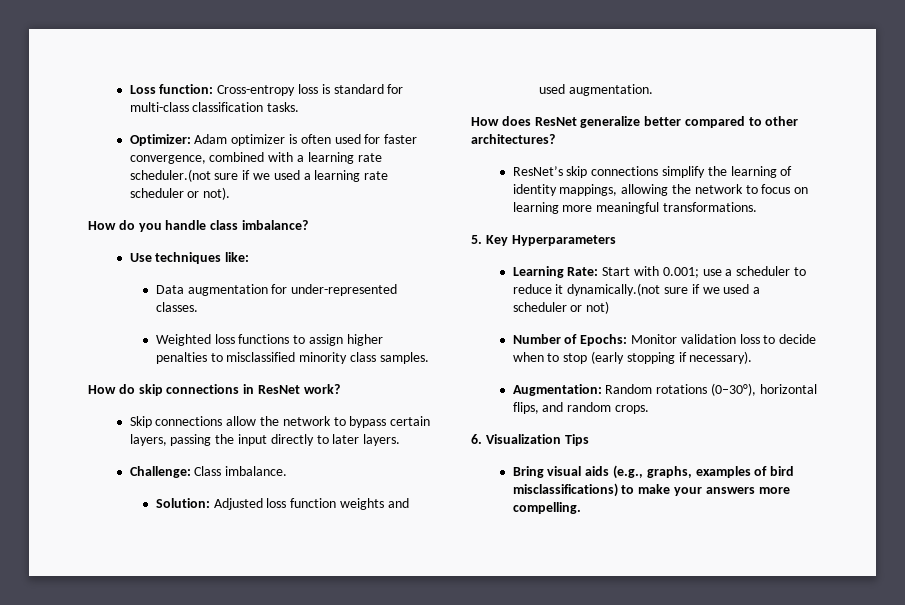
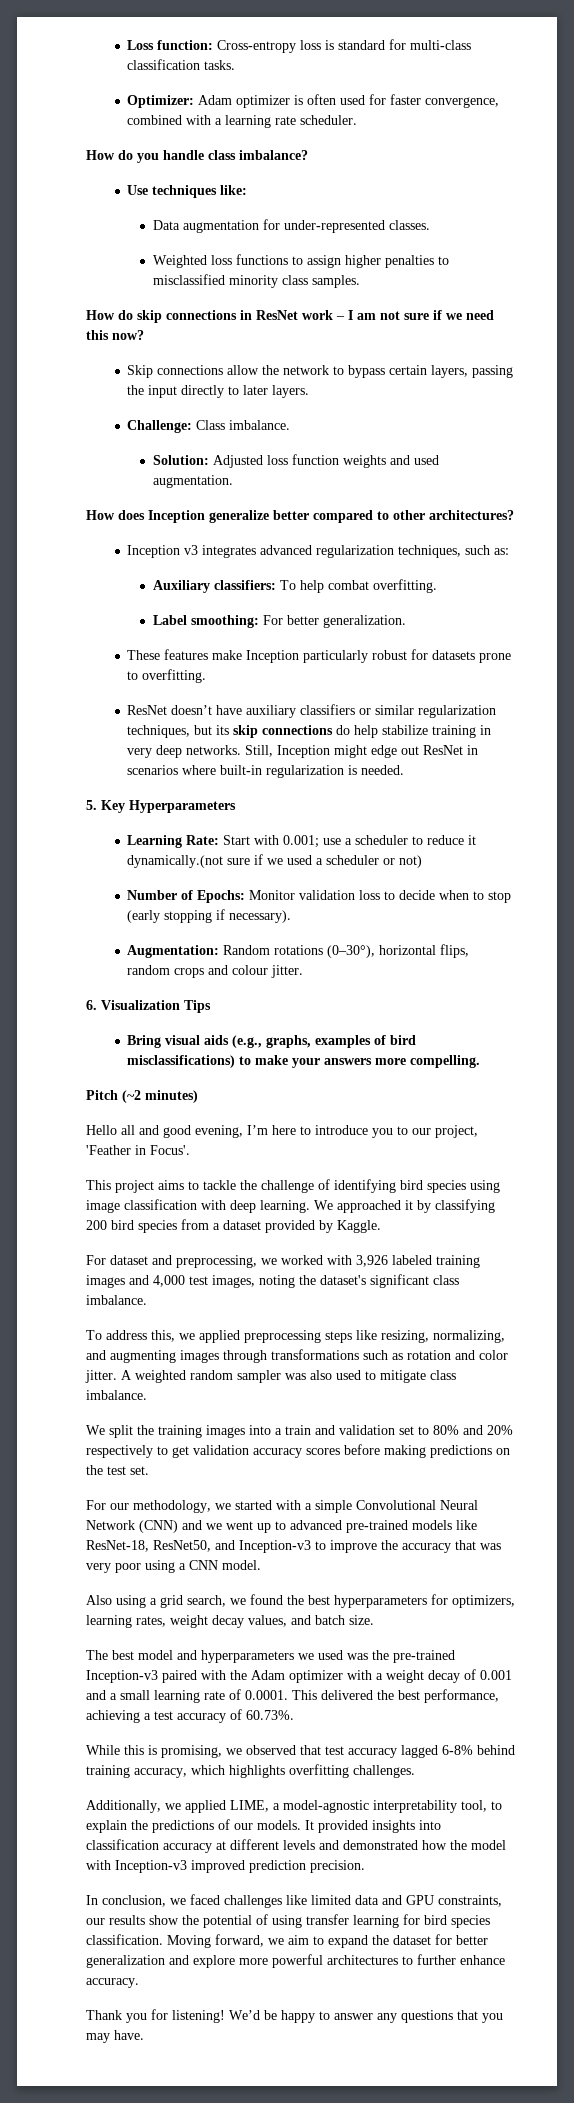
[129,169,389,182] [129,187,231,200] scheduler.(not sure if we used a learning rate scheduler or not). -> [300,115,358,125] scheduler.
[303,384,340,394] work? -> [302,310,494,320] [86,330,144,340] work – I am not sure if we need this now?
[534,117,577,126] ResNet -> [148,510,205,523] Inception
[512,166,793,178] [512,184,809,196] [512,202,757,214] ResNet’s skip connections simplify the learning of identity mappings, allowing the network to focus on learning more meaningful transformations. -> [127,545,510,558] [152,579,437,593] [152,615,406,628] [127,649,512,663] [127,669,207,683] [127,704,497,718] [127,725,492,738] [127,745,479,758] [127,765,405,778] Inception v3 integrates advanced regularization techniques, such as: // Auxiliary classifiers: To help combat overfitting. // Label smoothing: For better generalization. // These features make Inception particularly robust for datasets prone to overfitting. // ResNet doesn’t have auxiliary classifiers or similar regularization techniques, but its skip connections do help stabilize training in very deep networks. Still, Inception might edge out ResNet in scenarios where built-in regularization is needed.
[542,402,649,414] and random crops. -> [127,965,304,978] random crops and colour jitter.
(581, 508) none -> [86,1090,198,1103] [86,1125,478,1138] [86,1145,190,1155] [86,1179,500,1193] [86,1199,495,1213] [86,1219,381,1233] [86,1255,480,1268] [86,1274,459,1288] [86,1295,147,1305] [86,1330,505,1343] [86,1349,508,1363] [85,1370,456,1383] [86,1390,147,1400] [86,1425,513,1438] [86,1444,510,1458] [86,1465,149,1475] [86,1500,478,1513] [86,1520,477,1533] [86,1540,501,1553] [86,1560,261,1573] [86,1594,515,1608] [86,1615,374,1628] [86,1650,455,1663] [86,1669,512,1683] [86,1689,499,1703] [86,1709,294,1723] [86,1745,515,1758] [86,1764,415,1778] [86,1800,502,1813] [86,1819,441,1833] [86,1839,506,1853] [86,1860,365,1873] [86,1894,502,1908] [86,1914,490,1928] [86,1934,488,1948] [86,1954,505,1968] [86,1978,139,1988] [86,2009,503,2023] [86,2030,144,2043] // Pitch (~2 minutes) // Hello all and good evening, I’m here to introduce you to our project, 'Feather in Focus'. // This project aims to tackle the challenge of identifying bird species using image classification with deep learning. We approached it by classifying 200 bird species from a dataset provided by Kaggle. // For dataset and preprocessing, we worked with 3,926 labeled training images and 4,000 test images, noting the dataset's significant class imbalance. // To address this, we applied preprocessing steps like resizing, normalizing, and augmenting images through transformations such as rotation and color jitter. A weighted random sampler was also used to mitigate class imbalance. // We split the training images into a train and validation set to 80% and 20% respectively to get validation accuracy scores before making predictions on the test set. // For our methodology, we started with a simple Convolutional Neural Network (CNN) and we went up to advanced pre-trained models like ResNet-18, ResNet50, and Inception-v3 to improve the accuracy that was very poor using a CNN model. // Also using a grid search, we found the best hyperparameters for optimizers, learning rates, weight decay values, and batch size. // The best model and hyperparameters we used was the pre-trained Inception-v3 paired with the Adam optimizer with a weight decay of 0.001 and a small learning rate of 0.0001. This delivered the best performance, achieving a test accuracy of 60.73%. // While this is promising, we observed that test accuracy lagged 6-8% behind training accuracy, which highlights overfitting challenges. // Additionally, we applied LIME, a model-agnostic interpretability tool, to explain the predictions of our models. It provided insights into classification accuracy at different levels and demonstrated how the model with Inception-v3 improved prediction precision. // In conclusion, we faced challenges like limited data and GPU constraints, our results show the potential of using transfer learning for bird species classification. Moving forward, we aim to expand the dataset for better generalization and explore more powerful architectures to further enhance accuracy. // Thank you for listening! We’d be happy to answer any questions that you may have.

